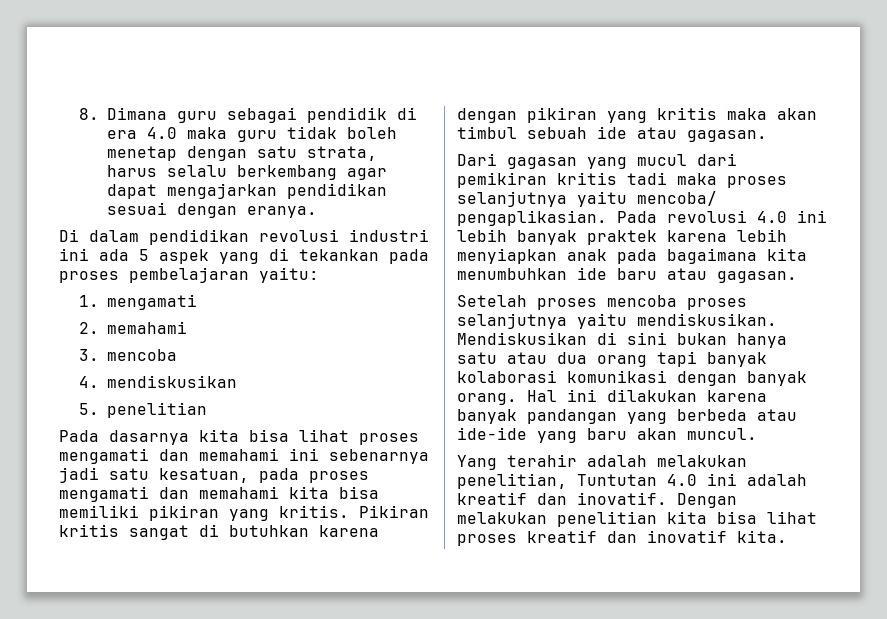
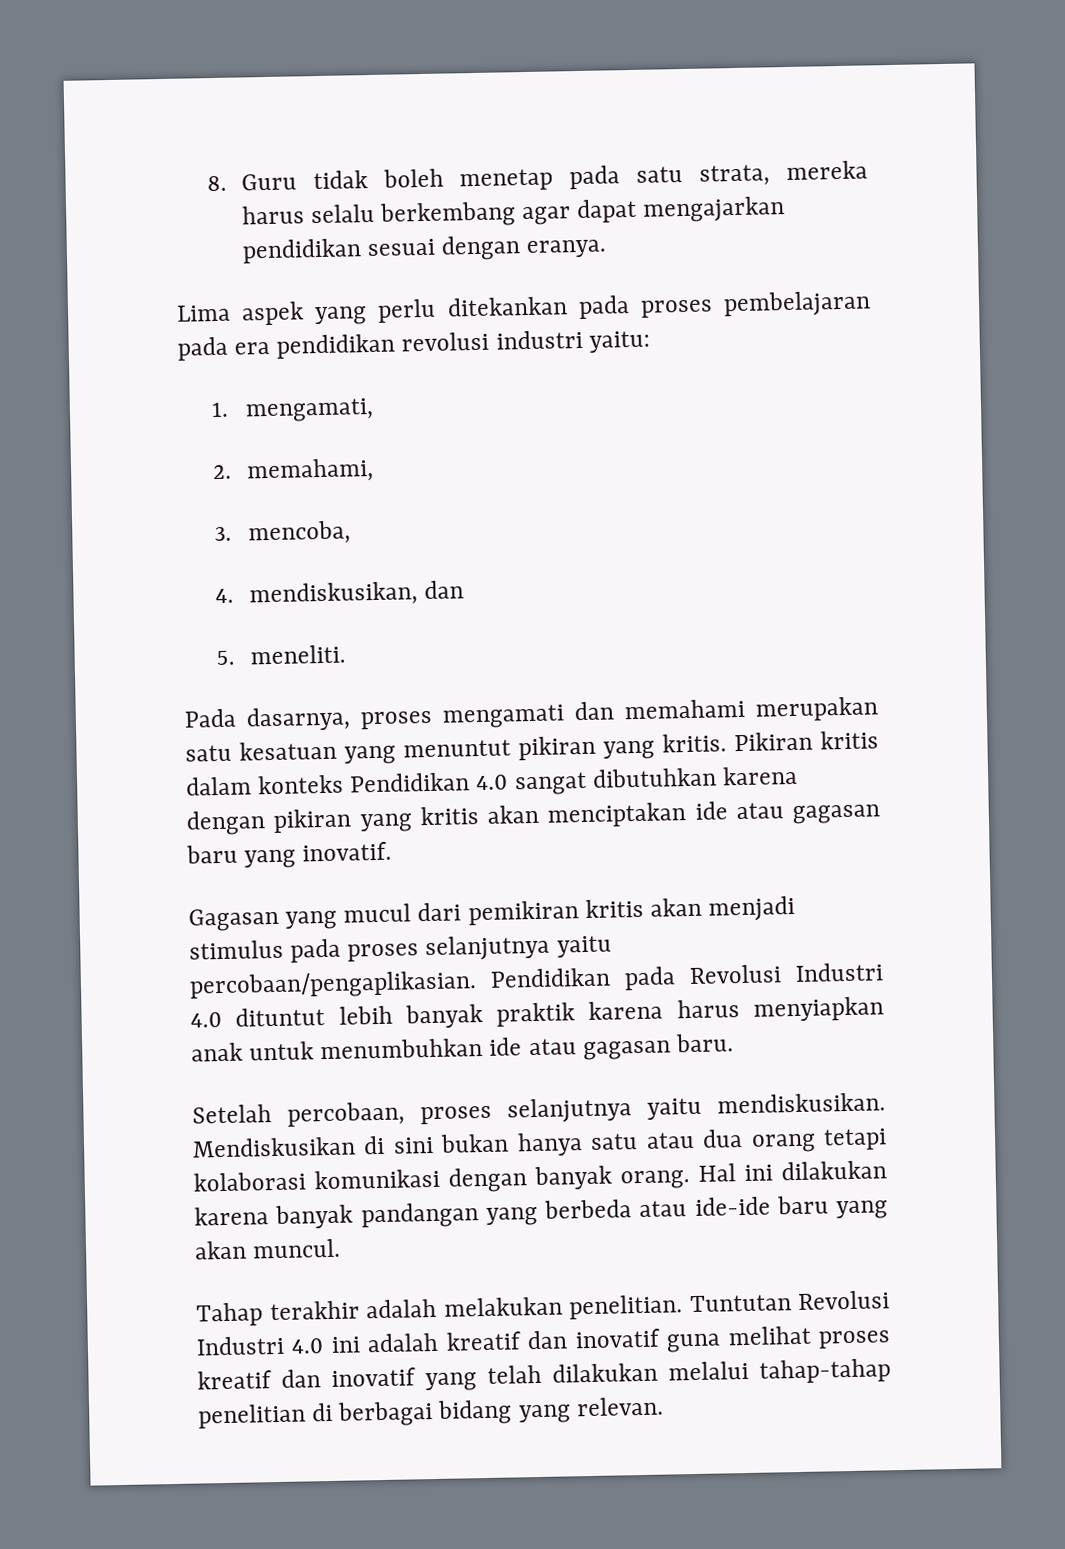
[106,107,417,123] [106,127,277,142] Dimana guru sebagai pendidik di era 4.0 maka guru -> [240,173,297,191] Guru
[186,146,247,161] dengan -> [569,165,621,190] pada
(377, 153) none -> [785,160,868,181] mereka
[59,229,429,245] [59,248,429,264] [59,267,249,283] Di dalam pendidikan revolusi industri ini ada 5 aspek yang di tekankan pada proses pembelajaran -> [176,290,871,326] [177,329,583,361] Lima aspek yang perlu ditekankan pada proses pembelajaran pada era pendidikan revolusi industri
[106,294,197,310] mengamati -> [244,397,374,423] mengamati,
[106,321,187,334] memahami -> [245,458,374,484] memahami,
[106,349,177,361] mencoba -> [247,520,351,546] mencoba,
[106,375,237,388] mendiskusikan -> [248,580,464,608] mendiskusikan, dan
[106,402,207,418] [59,429,419,445] [59,448,429,464] [59,467,369,483] [59,486,379,502] [59,505,139,518] penelitian // Pada dasarnya kita bisa lihat proses mengamati dan memahami ini sebenarnya jadi satu kesatuan, pada proses mengamati dan memahami kita bisa memiliki -> [249,644,346,665] [184,696,879,732] [185,739,511,765] meneliti. // Pada dasarnya, proses mengamati dan memahami merupakan satu kesatuan yang menuntut
[129,524,309,540] sangat di butuhkan -> [185,767,717,796] dalam konteks Pendidikan 4.0 sangat dibutuhkan
[727,108,817,120] [457,126,767,142] [457,153,577,169] maka akan timbul sebuah ide atau gagasan. // Dari gagasan -> [487,801,880,828] [186,841,393,869] [188,907,279,932] akan menciptakan ide atau gagasan baru yang inovatif. // Gagasan
[627,172,787,188] [457,191,717,207] [457,210,827,226] [457,229,787,245] [457,248,807,264] [457,267,797,283] tadi maka proses selanjutnya yaitu mencoba/ pengaplikasian. Pada revolusi 4.0 ini lebih banyak praktek karena lebih menyiapkan anak pada bagaimana kita menumbuhkan ide baru atau gagasan. -> [649,895,796,922] [189,934,612,963] [189,962,884,1000] [190,996,884,1029] [191,1033,734,1062] akan menjadi stimulus pada proses selanjutnya yaitu percobaan/pengaplikasian. Pendidikan pada Revolusi Industri 4.0 dituntut lebih banyak praktik karena harus menyiapkan anak untuk menumbuhkan ide atau gagasan baru.
[537,295,677,310] proses mencoba -> [287,1101,405,1127] percobaan,
[657,351,767,367] tapi banyak -> [823,1128,888,1151] tetapi
[537,428,627,443] yang baru -> [776,1195,888,1220] baru yang
[457,454,747,470] [457,473,657,489] Yang terahir adalah melakukan penelitian, Tuntutan -> [196,1290,890,1327] [196,1335,285,1356] Tahap terakhir adalah melakukan penelitian. Tuntutan Revolusi Industri
[577,492,737,508] [457,511,817,527] [457,530,787,546] inovatif. Dengan melakukan penelitian kita bisa lihat proses kreatif dan inovatif kita. -> [574,1325,892,1353] [197,1358,891,1392] [198,1396,664,1429] inovatif guna melihat proses kreatif dan inovatif yang telah dilakukan melalui tahap-tahap penelitian di berbagai bidang yang relevan.

